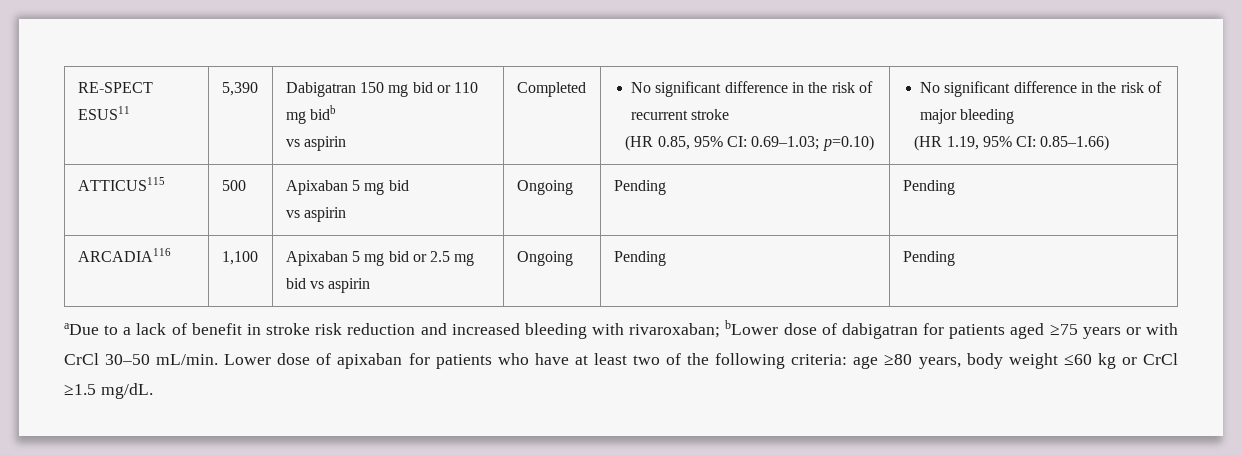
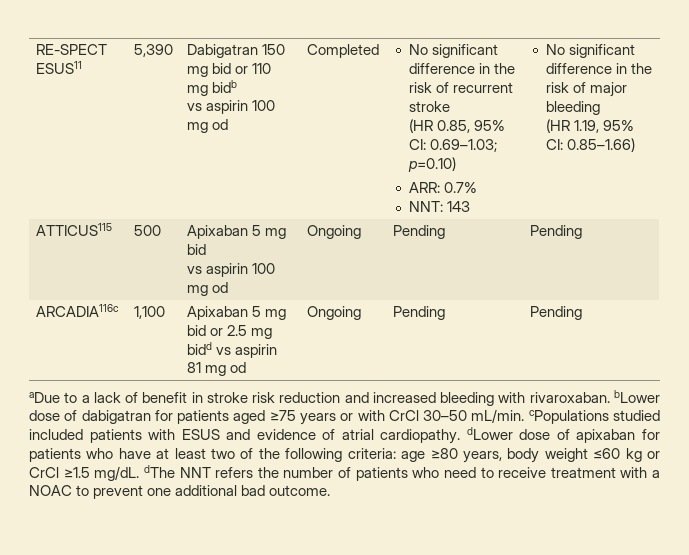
(346, 143) none -> [251,100,275,111] [186,119,228,133] 100 mg od
(874, 143) none -> [409,182,478,193] [409,201,471,212] // ARR: 0.7% // NNT: 143
[516,180,573,195] [613,180,666,195] [902,180,955,195] [77,248,171,262] | Ongoing | Pending | Pending // ARCADIA116 -> [251,263,275,274] [186,282,228,296] [306,225,361,239] [392,225,445,239] [529,225,582,239] [35,304,119,317] 100 mg od | Ongoing | Pending | Pending // ARCADIA116c
[285,278,371,293] bid vs aspirin -> [186,342,277,358] [186,362,246,376] bidd vs aspirin 81 mg od
[629,323,721,338] rivaroxaban; -> [529,392,610,403] rivaroxaban.
[224,354,272,365] Lower -> [528,410,660,424] [29,427,513,444] cPopulations studied included patients with ESUS and evidence of atrial cardiopathy. dLower
(153, 391) none -> [143,465,660,481] [29,485,331,499] dThe NNT refers the number of patients who need to receive treatment with a NOAC to prevent one additional bad outcome.

